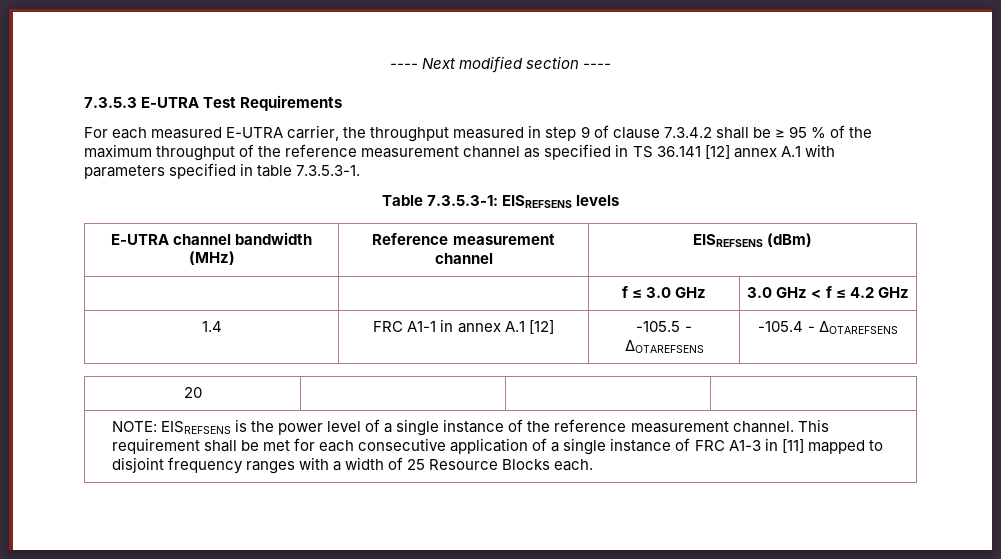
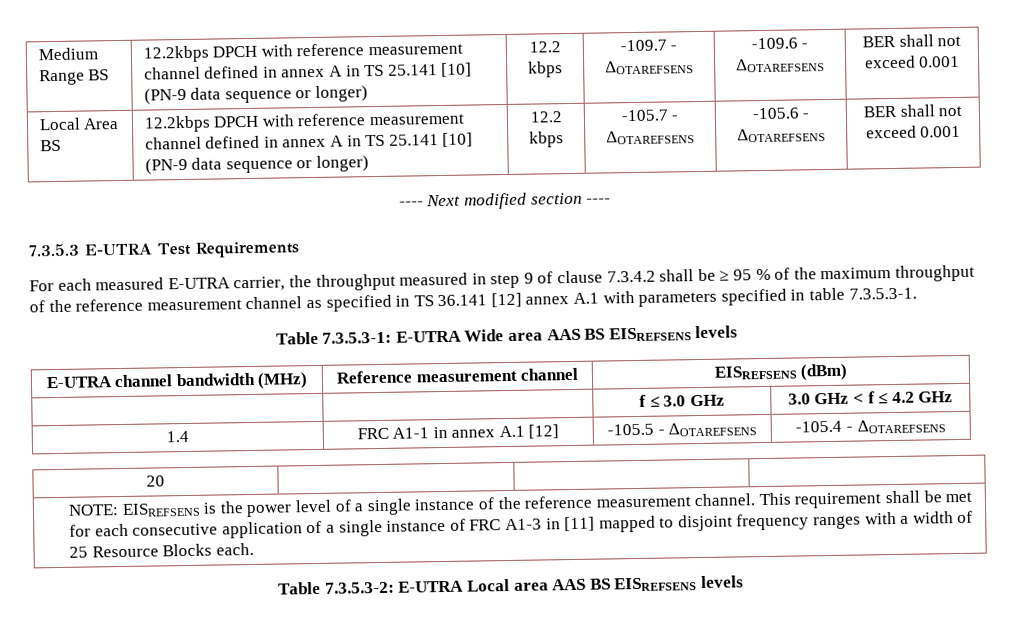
(389, 66) none -> [37,47,98,61] [38,69,110,86] [142,43,464,63] [143,62,473,80] [143,85,369,105] [528,41,561,53] [528,61,563,78] [619,39,678,52] [605,60,694,75] [750,37,809,50] [736,58,825,73] [861,34,962,48] [864,55,961,69] [38,117,120,131] [39,139,61,152] [143,113,466,133] [144,132,474,150] [144,155,370,175] [529,111,562,123] [529,131,564,148] [620,109,679,122] [606,130,695,145] [751,107,810,120] [737,128,826,143] [862,104,963,118] [865,125,962,139] Medium Range BS | 12.2kbps DPCH with reference measurement channel defined in annex A in TS 25.141 [10] (PN-9 data sequence or longer) | 12.2 kbps | -109.7 - ΔOTAREFSENS | -109.6 - ΔOTAREFSENS | BER shall not exceed 0.001 // Local Area BS | 12.2kbps DPCH with reference measurement channel defined in annex A in TS 25.141 [10] (PN-9 data sequence or longer) | 12.2 kbps | -105.7 - ΔOTAREFSENS | -105.6 - ΔOTAREFSENS | BER shall not exceed 0.001 //
(498, 200) none -> [395,328,606,343] E-UTRA Wide area AAS BS
(594, 465) none -> [278,575,744,595] // Table 7.3.5.3-2: E-UTRA Local area AAS BS EISREFSENS levels

